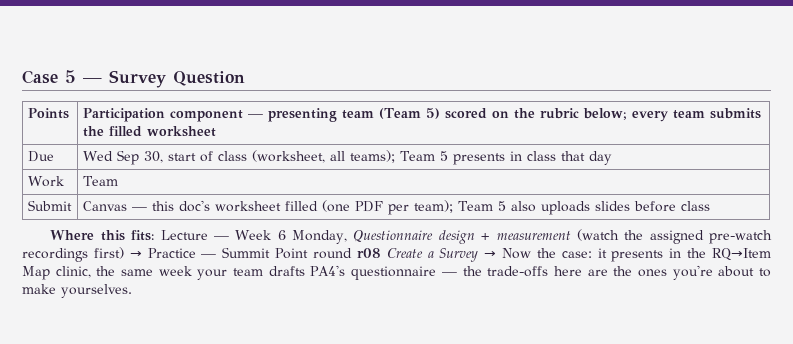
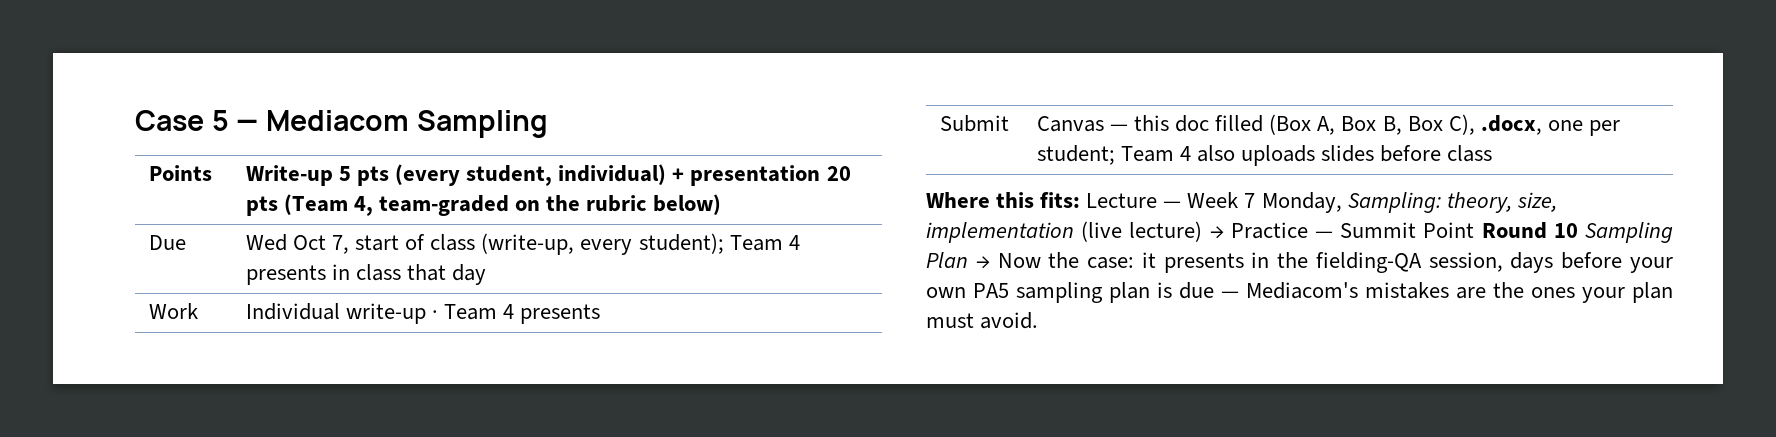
[109,70,245,88] Survey Question -> [266,110,548,138] Mediacom Sampling
[82,108,761,122] [82,126,216,137] Participation component — presenting team (Team 5) scored on the rubric below; every team submits the filled worksheet -> [245,164,851,186] [245,194,722,216] Write-up 5 pts (every student, individual) + presentation 20 pts (Team 4, team-graded on the rubric below)
[116,150,163,165] Sep 30, -> [293,235,350,254] Oct 7,
[251,150,448,163] (worksheet, all teams); Team 5 -> [481,233,800,255] (write-up, every student); Team 4
[82,176,118,186] Team -> [245,303,601,324] Individual write-up · Team 4 presents
[178,200,506,215] doc's worksheet filled (one PDF per team); Team 5 -> [1175,114,1620,136] [1036,145,1192,165] doc filled (Box A, Box B, Box C), .docx, one per student; Team 4
[277,229,772,244] [22,247,124,262] 6 Monday, Questionnaire design + measurement (watch the assigned pre-watch recordings first) -> [1244,192,1557,213] [926,221,1203,243] 7 Monday, Sampling: theory, size, implementation (live lecture)
[312,248,479,262] round r08 Create a Survey -> [1481,222,1673,243] [926,252,968,268] Round 10 Sampling Plan
[712,248,772,261] [22,265,772,280] [22,284,132,298] RQ→Item Map clinic, the same week your team drafts PA4's questionnaire — the trade-offs here are the ones you're about to make yourselves. -> [1315,252,1673,273] [926,282,1673,303] [926,312,1039,329] fielding-QA session, days before your own PA5 sampling plan is due — Mediacom's mistakes are the ones your plan must avoid.

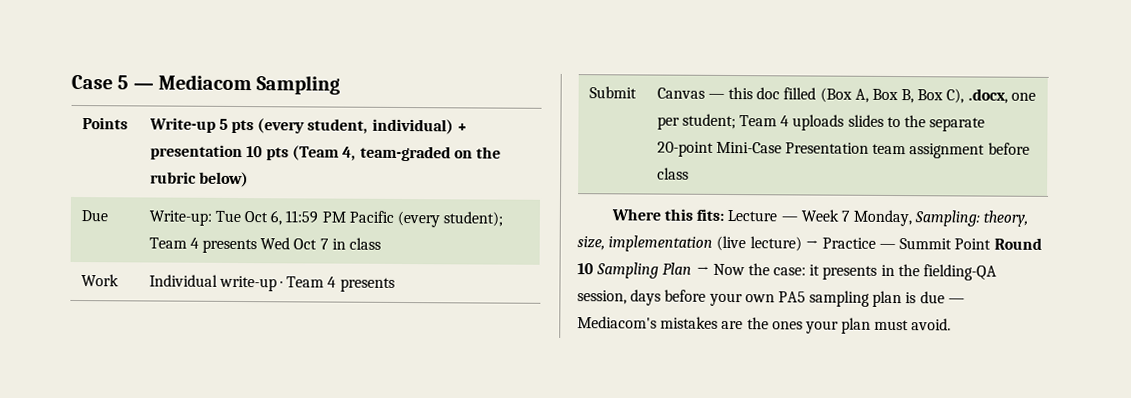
[826,166,851,181] 20 -> [245,146,263,158] 10
[245,233,633,255] Wed Oct 7, start of class (write-up, every -> [148,210,440,228] Write-up: Tue Oct 6, 11:59 PM Pacific (every
(326, 275) none -> [260,237,329,250] Wed Oct 7
[407,264,487,285] that day -> (381, 243) none
[1197,145,1236,162] also -> (790, 121) none
(1375, 153) none -> [886,115,986,132] [656,141,986,159] to the separate 20-point Mini-Case Presentation team assignment

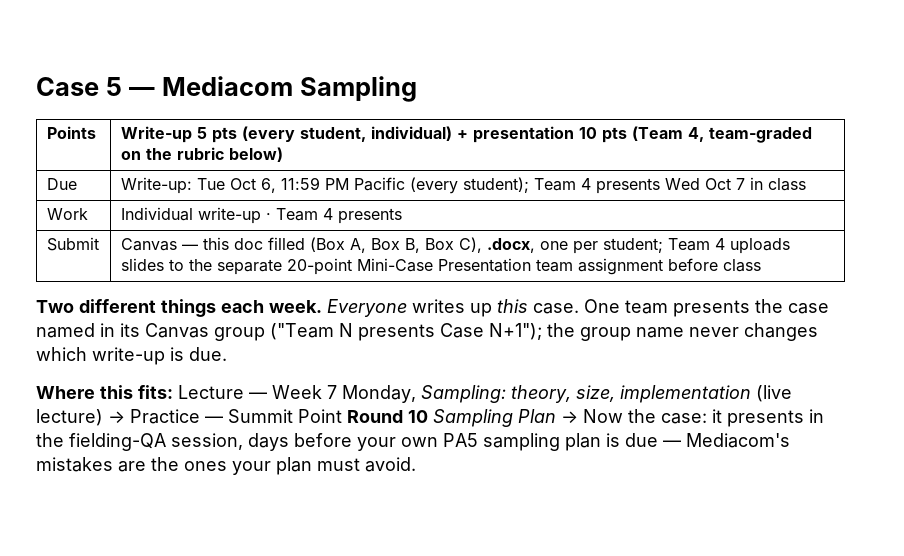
(689, 173) none -> [36,299,829,317] [36,323,818,341] [36,347,227,365] // Two different things each week. Everyone writes up this case. One team presents the case named in its Canvas group ("Team N presents Case N+1"); the group name never changes which write-up is due.

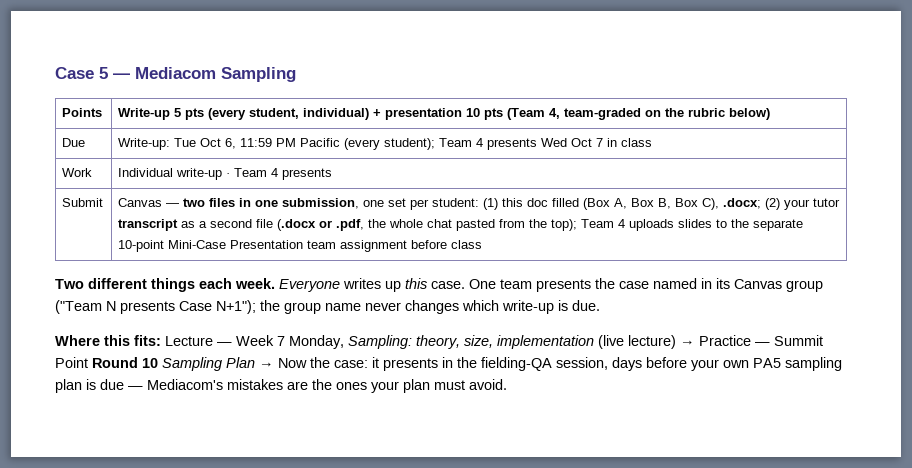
(198, 247) none -> [183,198,499,210] two files in one submission, one set per student: (1)
[486,238,663,254] .docx, one per student; -> [723,198,841,210] [118,219,578,231] .docx; (2) your tutor transcript as a second file (.docx or .pdf, the whole chat pasted from the top);
[286,258,352,275] 20-point -> [118,240,165,252] 10-point

